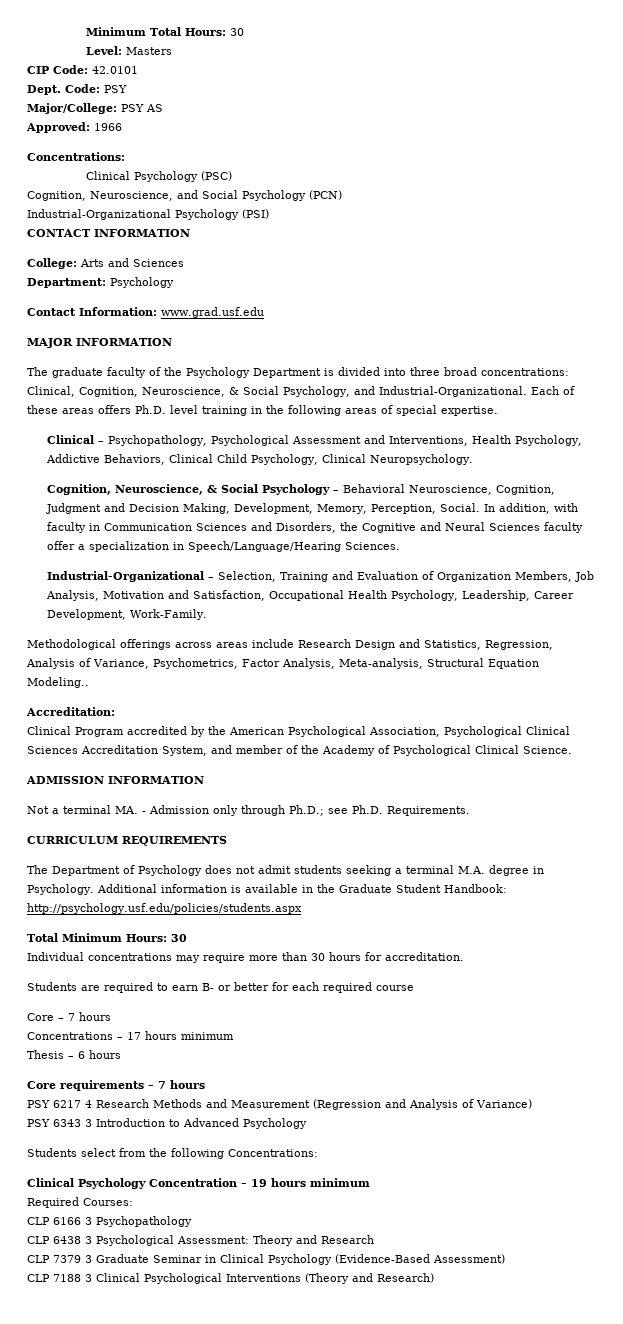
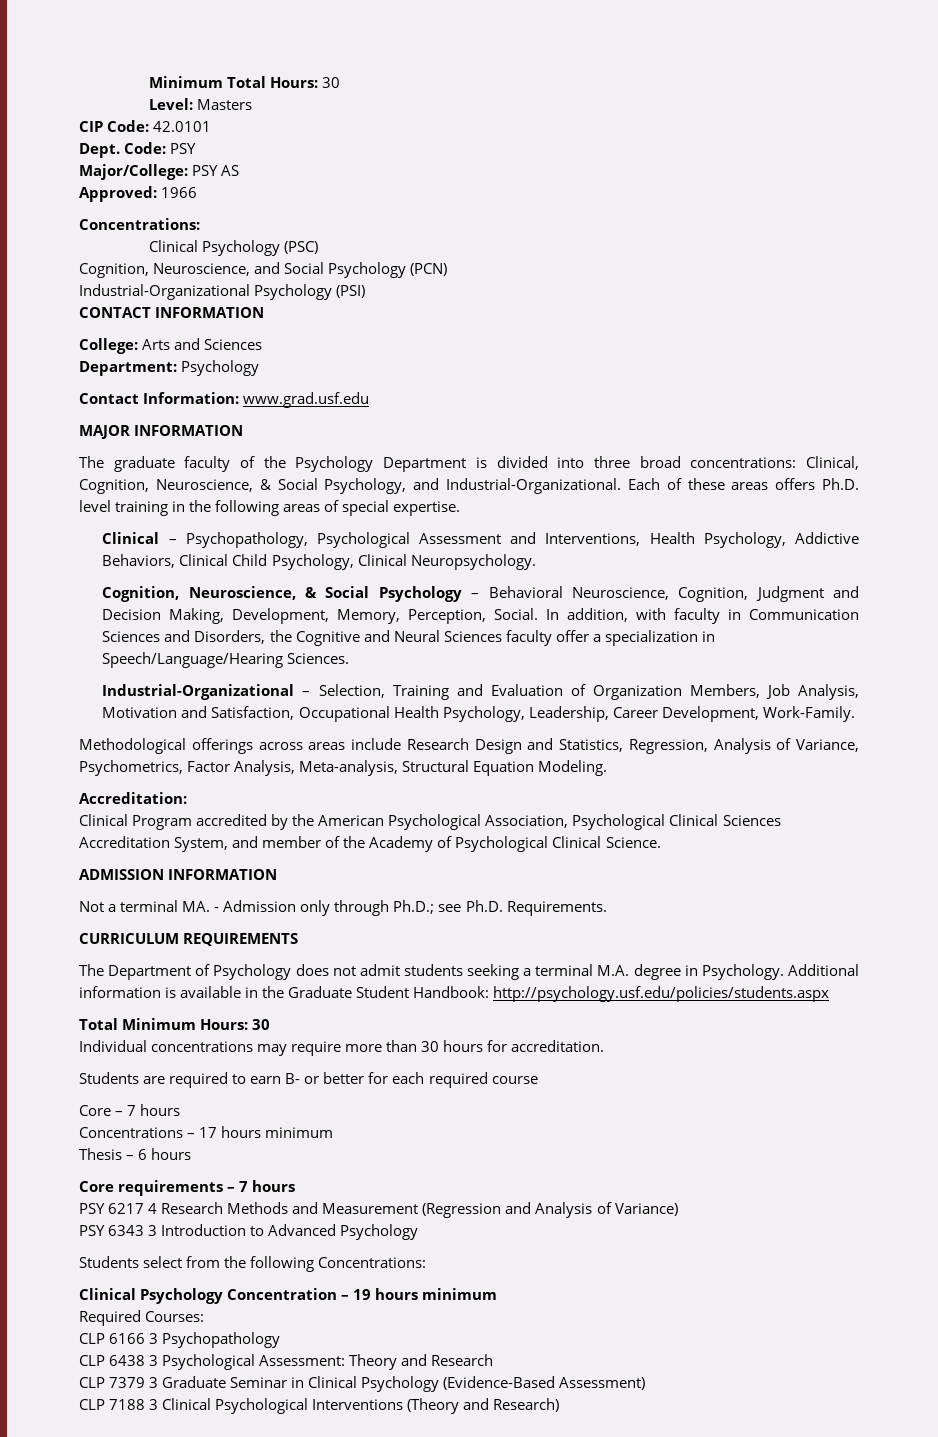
[27,677,89,688] Modeling.. -> [538,760,608,776] Modeling.

